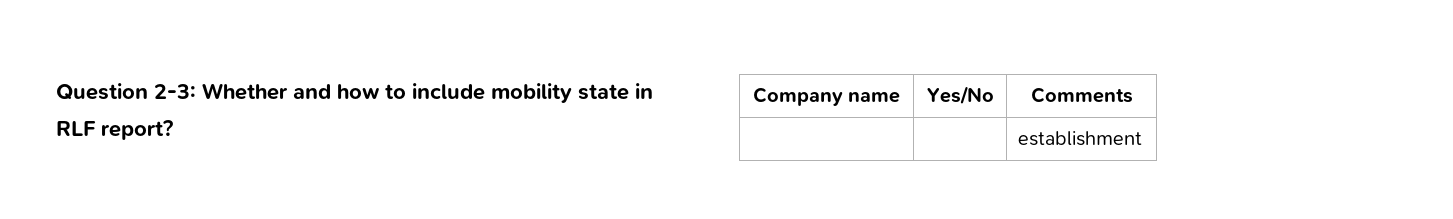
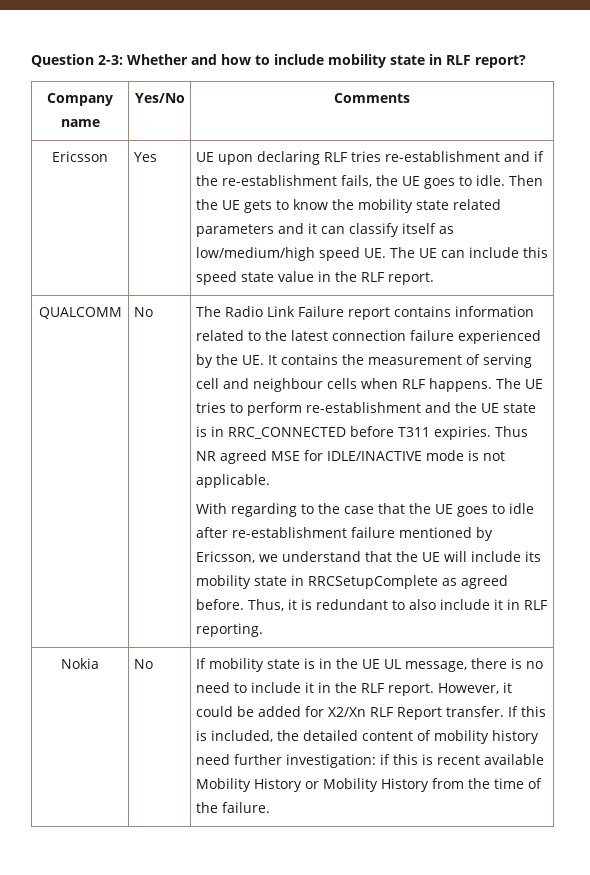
[1018,131,1143,146] | | establishment -> [52,151,108,162] [133,152,157,162] [195,151,544,165] [195,175,543,189] [195,199,501,213] [195,223,454,237] [195,247,548,261] [195,271,434,285] [38,307,122,319] [133,307,153,317] [195,306,534,320] [195,330,541,344] [195,354,532,368] [195,378,543,392] [195,402,536,416] [195,426,528,440] [195,450,505,464] [195,474,270,488] [195,503,534,517] [195,527,493,541] [195,551,541,563] [195,575,508,589] [195,599,547,611] [195,623,263,637] [61,658,99,669] [133,659,153,669] [195,658,543,672] [195,682,512,696] [195,706,546,720] [195,730,539,744] [195,754,544,768] [195,778,542,792] [195,802,270,813] Ericsson | Yes | UE upon declaring RLF tries re-establishment and if the re-establishment fails, the UE goes to idle. Then the UE gets to know the mobility state related parameters and it can classify itself as low/medium/high speed UE. The UE can include this speed state value in the RLF report. // QUALCOMM | No | The Radio Link Failure report contains information related to the latest connection failure experienced by the UE. It contains the measurement of serving cell and neighbour cells when RLF happens. The UE tries to perform re-establishment and the UE state is in RRC_CONNECTED before T311 expiries. Thus NR agreed MSE for IDLE/INACTIVE mode is not applicable. // With regarding to the case that the UE goes to idle after re-establishment failure mentioned by Ericsson, we understand that the UE will include its mobility state in RRCSetupComplete as agreed before. Thus, it is redundant to also include it in RLF reporting. // Nokia | No | If mobility state is in the UE UL message, there is no need to include it in the RLF report. However, it could be added for X2/Xn RLF Report transfer. If this is included, the detailed content of mobility history need further investigation: if this is recent available Mobility History or Mobility History from the time of the failure.

